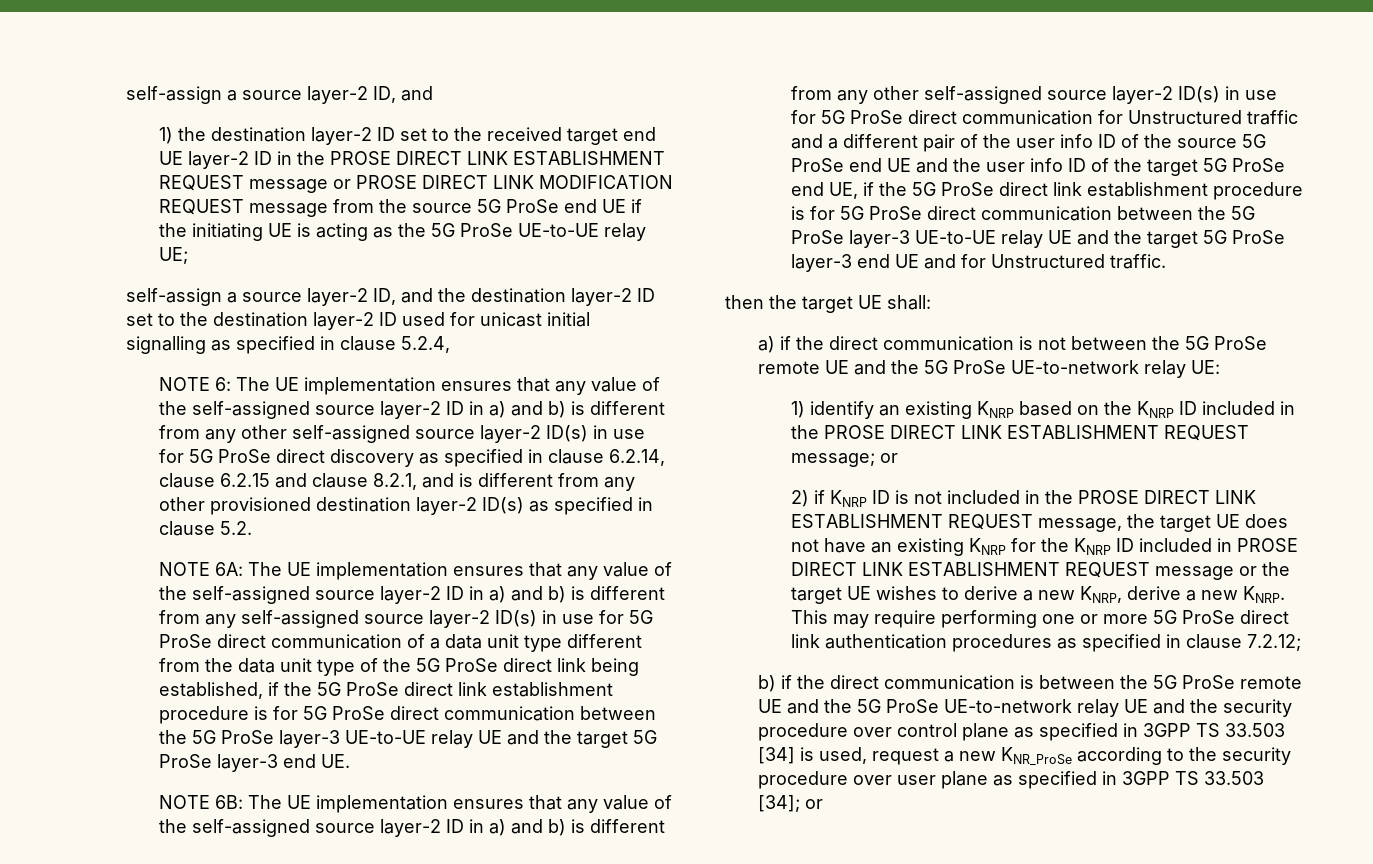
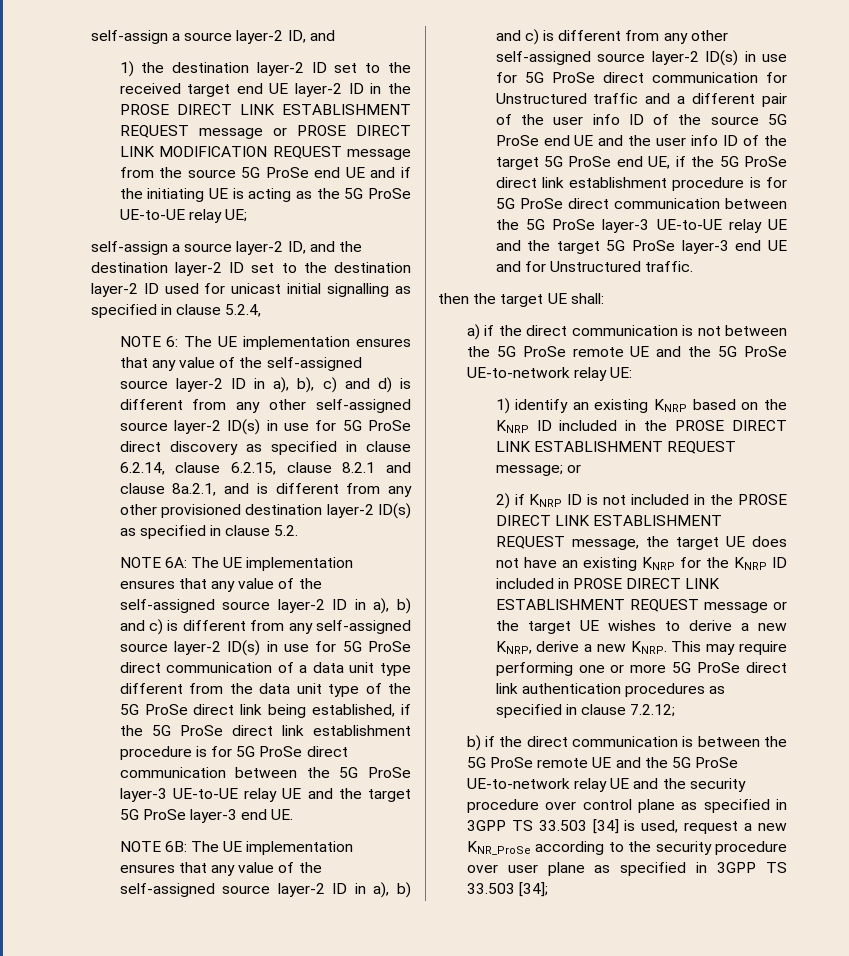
(626, 206) none -> [370,167,396,178] and
[488,401,566,418] a) and b) -> [273,377,392,393] a), b), c) and d)
[219,473,270,487] 6.2.15 -> [230,462,376,475] 6.2.15, clause 8.2.1
[372,473,417,490] 8.2.1, -> [172,483,217,496] 8a.2.1,
[488,586,566,603] a) and b) -> [373,598,411,614] [119,619,164,635] a), b) and c)
[488,819,566,836] a) and b) -> [373,882,411,898] [495,29,539,45] a), b) and c)
[804,799,823,809] or -> (548, 889) none

